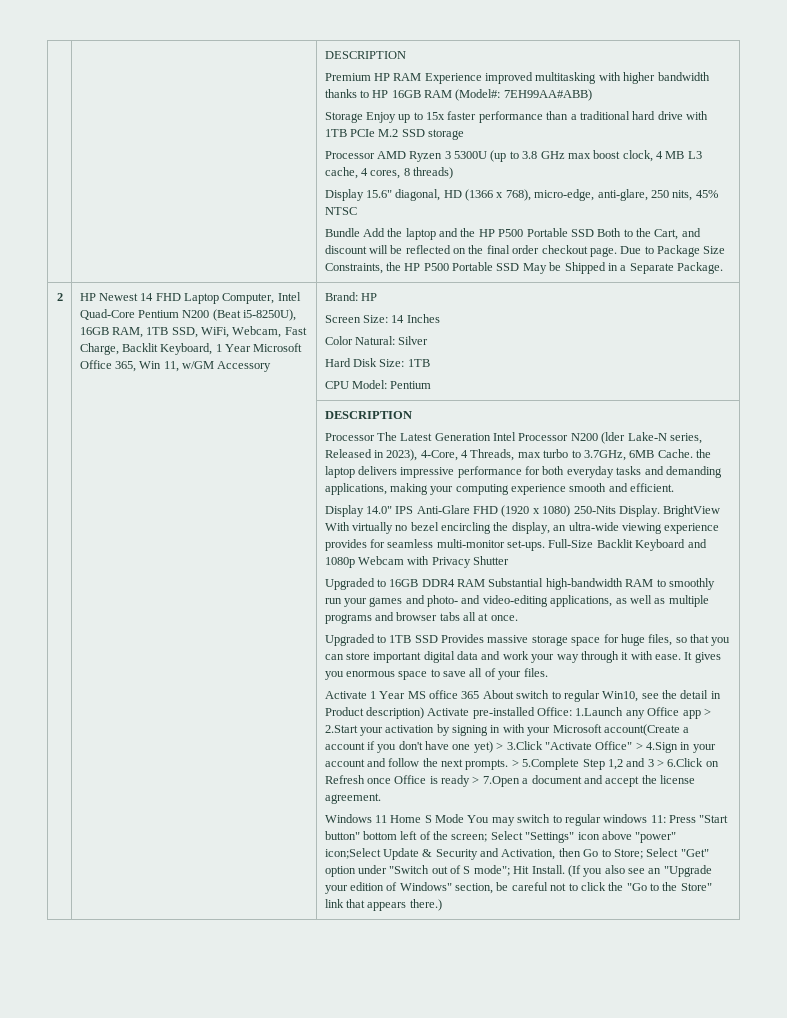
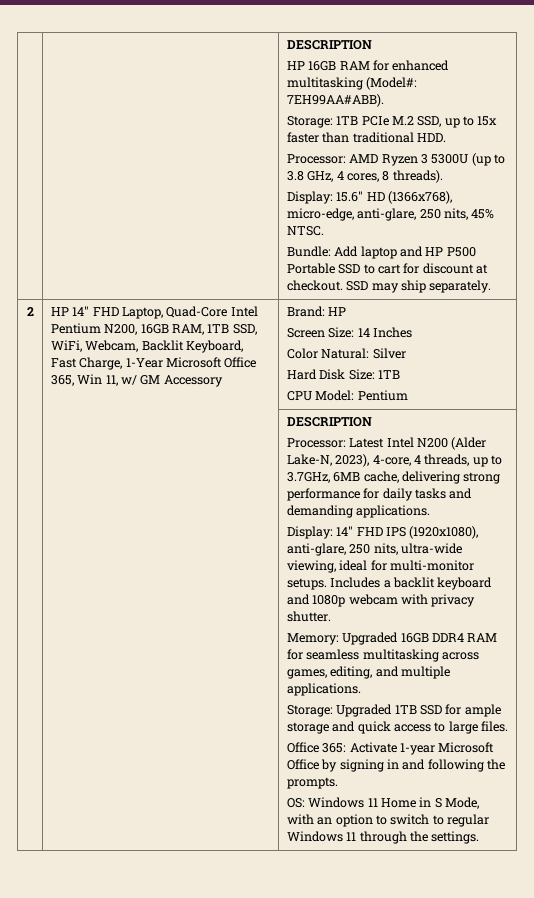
[324,51,406,59] [324,72,710,84] [324,89,592,101] [324,111,709,123] [324,129,465,140] [324,151,375,159] | | DESCRIPTION // Premium HP RAM Experience improved multitasking with higher bandwidth thanks to HP 16GB RAM (Model#: 7EH99AA#ABB) // Storage Enjoy up to 15x faster performance than a traditional hard drive with 1TB PCIe M.2 SSD storage // Processor -> [286,39,372,50] [286,60,450,71] [286,77,418,90] [286,94,384,107] [286,116,498,128] [286,132,446,143] [286,154,346,164] | | DESCRIPTION // HP 16GB RAM for enhanced multitasking (Model#: 7EH99AA#ABB). // Storage: 1TB PCIe M.2 SSD, up to 15x faster than traditional HDD. // Processor:
[540,150,702,162] [324,167,454,179] [324,189,531,201] GHz max boost clock, 4 MB L3 cache, 4 cores, 8 threads) // Display 15.6" diagonal, HD (1366 x 768), -> [307,170,443,183] [286,191,452,204] GHz, 4 cores, 8 threads). // Display: 15.6" HD (1366x768),
[324,207,357,215] [324,228,403,237] NTSC // Bundle Add the -> [286,226,324,236] [286,246,359,257] NTSC. // Bundle: Add
[460,228,701,240] [324,245,726,257] [324,262,724,274] [56,293,63,301] [79,292,301,304] [79,309,297,321] the HP P500 Portable SSD Both to the Cart, and discount will be reflected on the final order checkout page. Due to Package Size Constraints, the HP P500 Portable SSD May be Shipped in a Separate Package. // 2 | HP Newest 14 FHD Laptop Computer, Intel Quad-Core Pentium N200 (Beat i5-8250U), -> [425,247,476,257] [286,263,489,274] [286,280,492,293] [26,307,34,316] [50,306,258,319] [50,323,138,335] HP P500 Portable SSD to cart for discount at checkout. SSD may ship separately. // 2 | HP 14" FHD Laptop, Quad-Core Intel Pentium N200,
[284,327,307,335] [79,343,252,355] Fast Charge, Backlit Keyboard, 1 Year -> [141,340,243,353] [50,357,163,370] Backlit Keyboard, Fast Charge, 1-Year
[182,361,215,369] w/GM -> [120,375,161,385] w/ GM
[324,432,702,444] [324,449,712,461] [324,466,722,478] [324,483,675,495] [324,505,721,517] [324,522,720,534] [324,539,707,551] [324,556,510,568] [324,578,715,590] [324,595,709,607] [324,612,518,624] [324,634,731,646] [324,651,721,663] [324,668,548,680] [324,690,721,702] [324,707,711,719] [324,724,690,736] [324,741,716,753] [324,758,719,770] [324,775,696,787] [324,793,381,804] [324,814,729,826] [324,831,677,843] [324,848,709,860] [324,865,712,877] [324,882,712,894] [324,899,442,911] Processor The Latest Generation Intel Processor N200 (lder Lake-N series, Released in 2023), 4-Core, 4 Threads, max turbo to 3.7GHz, 6MB Cache. the laptop delivers impressive performance for both everyday tasks and demanding applications, making your computing experience smooth and efficient. // Display 14.0" IPS Anti-Glare FHD (1920 x 1080) 250-Nits Display. BrightView With virtually no bezel encircling the display, an ultra-wide viewing experience provides for seamless multi-monitor set-ups. Full-Size Backlit Keyboard and 1080p Webcam with Privacy Shutter // Upgraded to 16GB DDR4 RAM Substantial high-bandwidth RAM to smoothly run your games and photo- and video-editing applications, as well as multiple programs and browser tabs all at once. // Upgraded to 1TB SSD Provides massive storage space for huge files, so that you can store important digital data and work your way through it with ease. It gives you enormous space to save all of your files. // Activate 1 Year MS office 365 About switch to regular Win10, see the detail in Product description) Activate pre-installed Office: 1.Launch any Office app > 2.Start your activation by signing in with your Microsoft account(Create a account if you don't have one yet) > 3.Click "Activate Office" > 4.Sign in your account and follow the next prompts. > 5.Complete Step 1,2 and 3 > 6.Click on Refresh once Office is ready > 7.Open a document and accept the license agreement. // Windows 11 Home S Mode You may switch to regular windows 11: Press "Start button" bottom left of the screen; Select "Settings" icon above "power" icon;Select Update & Security and Activation, then Go to Store; Select "Get" option under "Switch out of S mode"; Hit Install. (If you also see an "Upgrade your edition of Windows" section, be careful not to click the "Go to the Store" link that appears there.) -> [286,437,487,450] [286,454,503,467] [286,471,501,484] [286,488,473,501] [286,505,431,518] [286,526,479,539] [286,543,462,556] [286,560,474,573] [286,577,493,590] [286,594,476,607] [286,611,331,622] [286,632,498,645] [286,649,479,662] [286,666,450,679] [286,683,361,696] [286,704,501,717] [286,721,509,734] [286,742,495,755] [286,759,506,772] [286,777,338,789] [286,797,480,809] [286,814,490,827] [286,831,480,844] Processor: Latest Intel N200 (Alder Lake-N, 2023), 4-core, 4 threads, up to 3.7GHz, 6MB cache, delivering strong performance for daily tasks and demanding applications. // Display: 14" FHD IPS (1920x1080), anti-glare, 250 nits, ultra-wide viewing, ideal for multi-monitor setups. Includes a backlit keyboard and 1080p webcam with privacy shutter. // Memory: Upgraded 16GB DDR4 RAM for seamless multitasking across games, editing, and multiple applications. // Storage: Upgraded 1TB SSD for ample storage and quick access to large files. // Office 365: Activate 1-year Microsoft Office by signing in and following the prompts. // OS: Windows 11 Home in S Mode, with an option to switch to regular Windows 11 through the settings.

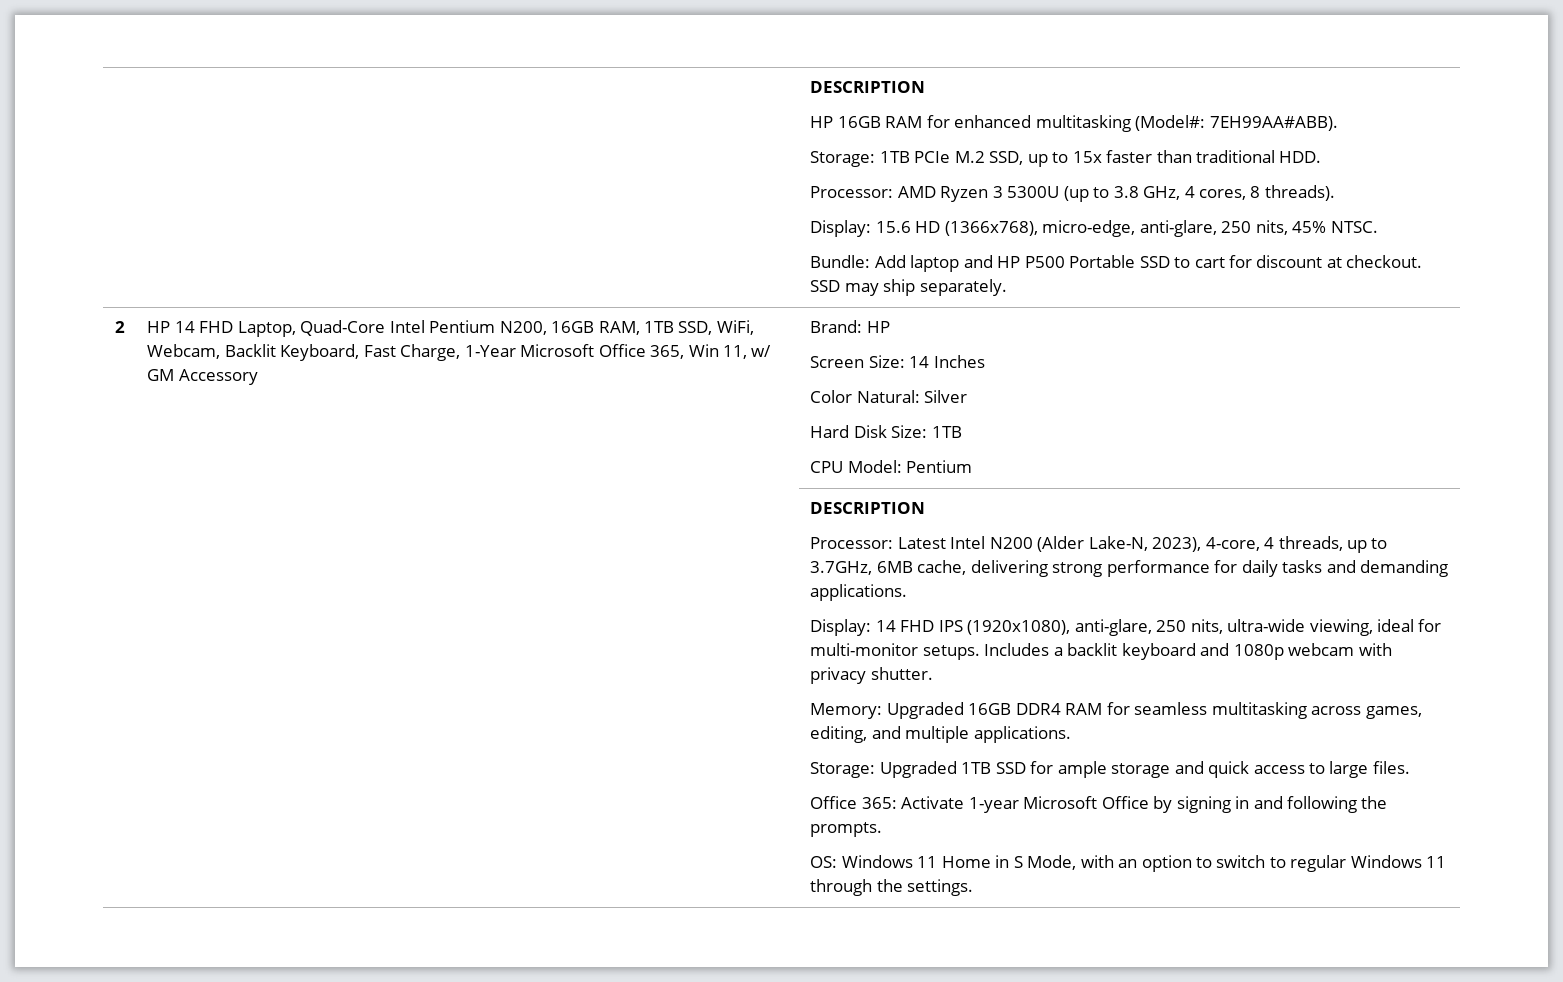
[336,191,364,202] 15.6" -> [875,221,911,233] 15.6
[72,306,90,316] 14" -> [174,321,195,333] 14
[336,526,354,536] 14" -> [875,620,896,632] 14

